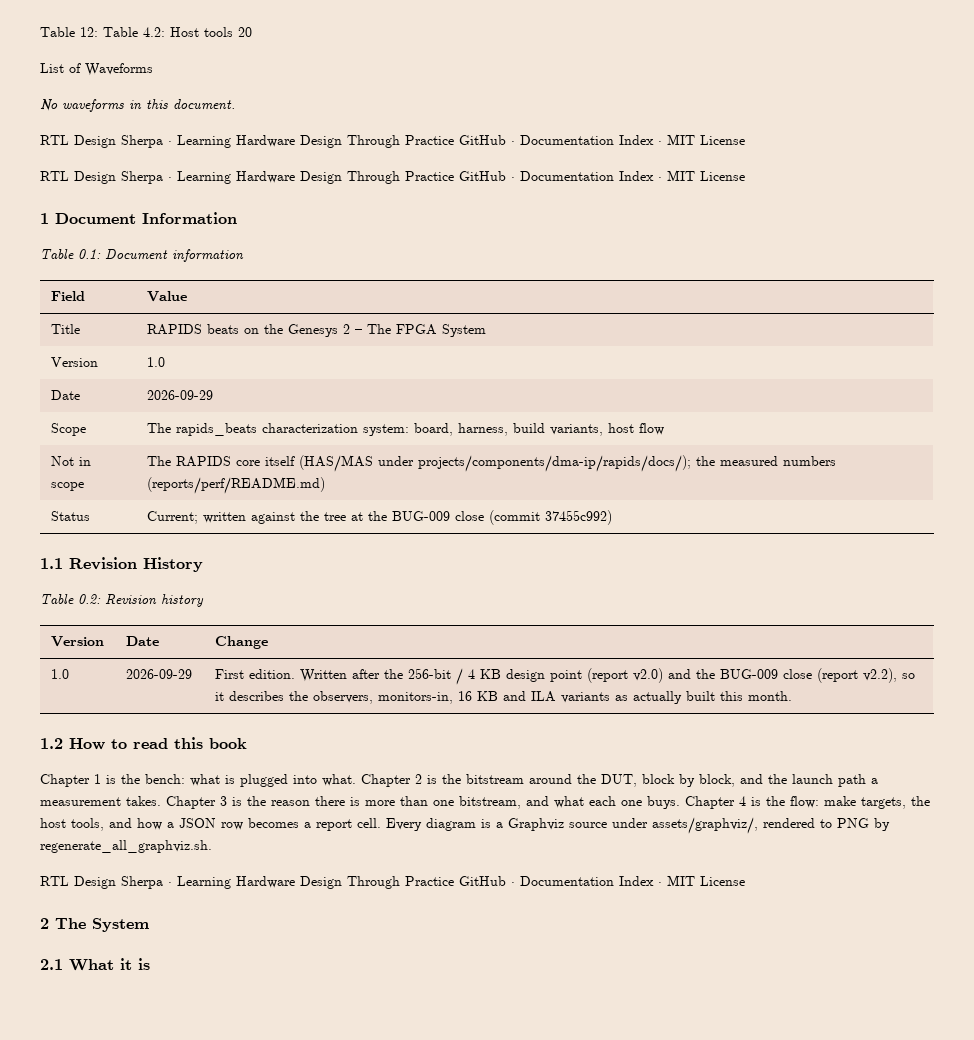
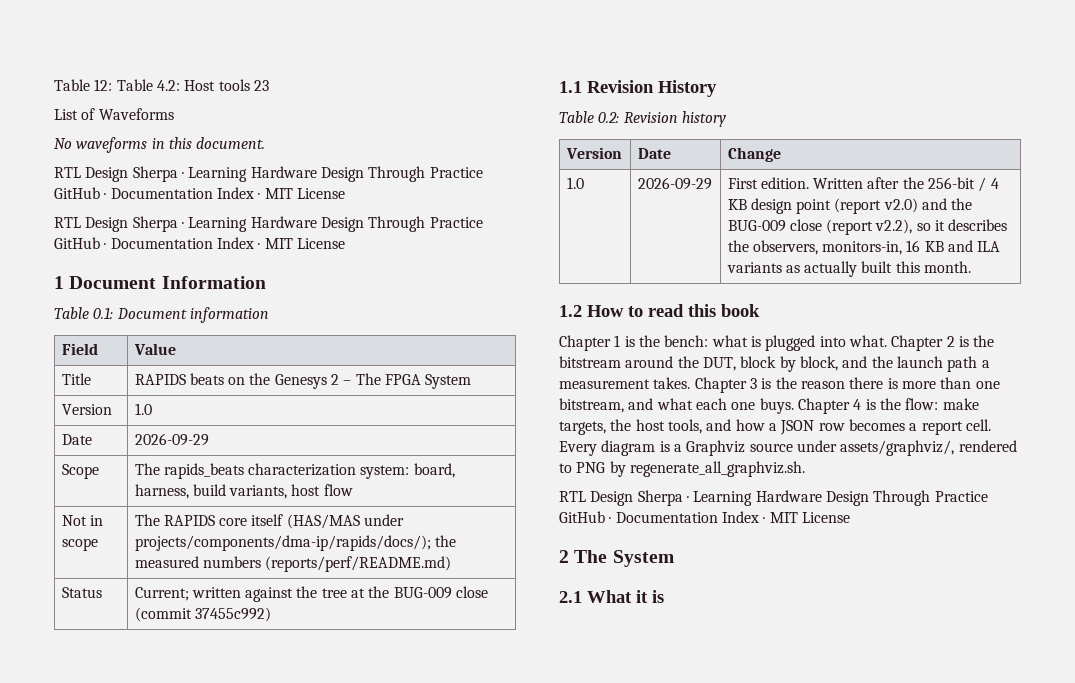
[238,27,252,37] 20 -> [253,80,269,91] 23

